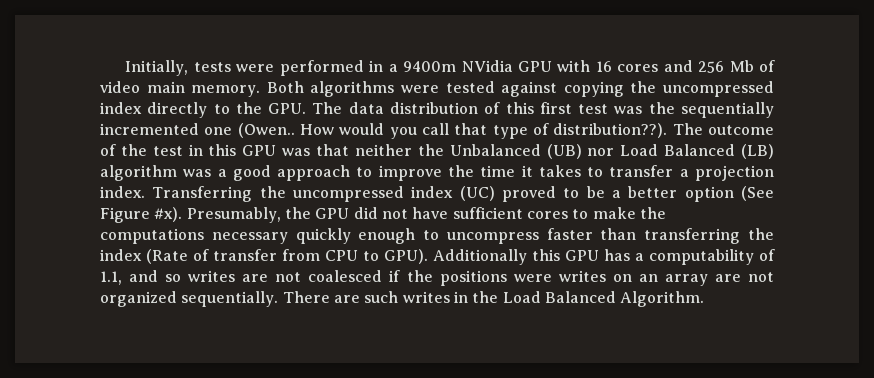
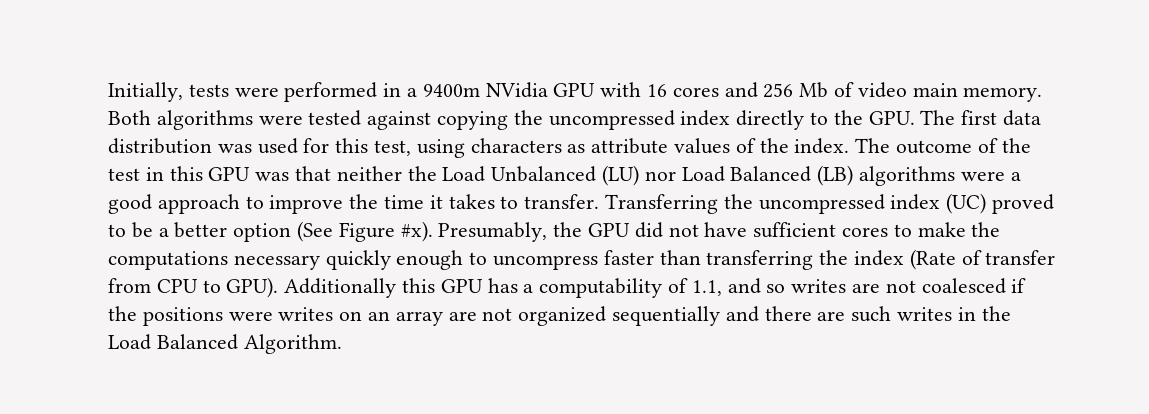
(343, 108) none -> [961,110,998,125] first
[484,102,774,118] [100,123,668,139] of this first test was the sequentially incremented one (Owen.. How would you call that type of distribution??). -> [217,138,850,158] was used for this test, using characters as attribute values of the index.
[449,144,582,159] Unbalanced (UB) -> [442,165,640,186] Load Unbalanced (LU)
[100,165,212,181] algorithm was -> [859,166,1005,186] algorithms were
[609,165,774,181] [100,186,145,198] transfer a projection index. -> [524,194,600,209] transfer.
[181,291,330,307] sequentially. There -> [612,306,812,326] sequentially and there

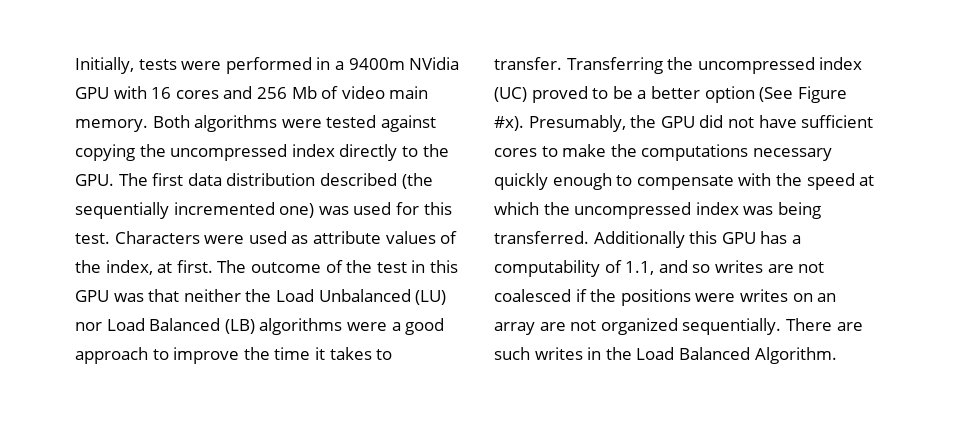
[217,138,562,158] was used for this test, using characters -> [319,173,433,189] [75,202,452,219] [75,231,287,244] described (the sequentially incremented one) was used for this test. Characters were used
[794,138,850,154] index. -> [105,260,213,275] index, at first.
[493,249,1056,270] [108,277,279,298] uncompress faster than transferring the index (Rate of transfer from CPU to GPU). -> [636,173,875,190] [494,202,821,219] [494,231,589,244] compensate with the speed at which the uncompressed index was being transferred.
[612,306,812,326] sequentially and there -> [682,318,832,335] sequentially. There

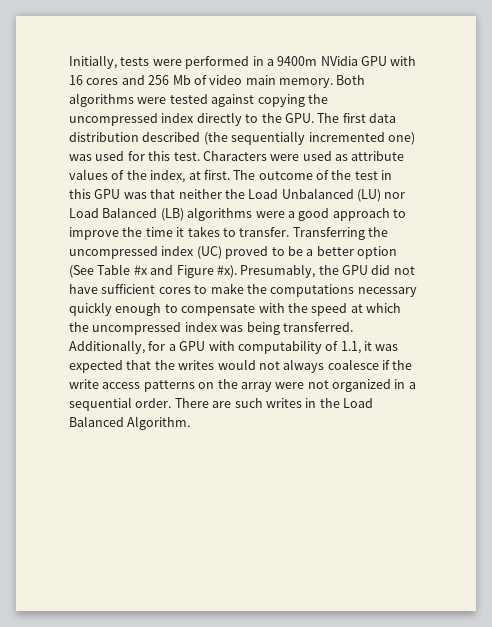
(794, 94) none -> [97,264,174,275] Table #x and
[593,231,801,248] [494,260,825,277] [494,289,837,306] [494,318,782,335] Additionally this GPU has a computability of 1.1, and so writes are not coalesced if the positions were writes on an array are not organized sequentially. -> [69,340,399,354] [69,359,413,373] [69,379,416,392] [69,397,172,411] Additionally, for a GPU with computability of 1.1, it was expected that the writes would not always coalesce if the write access patterns on the array were not organized in a sequential order.

